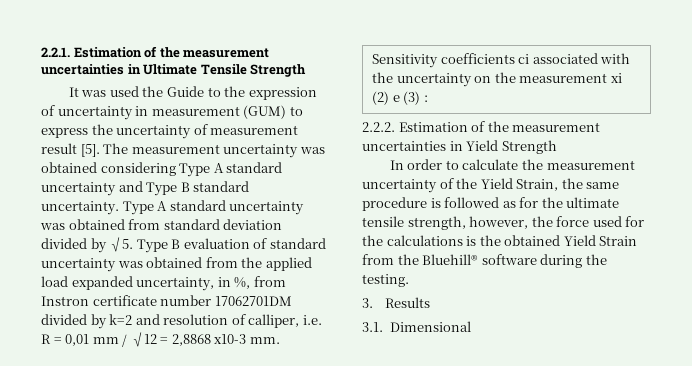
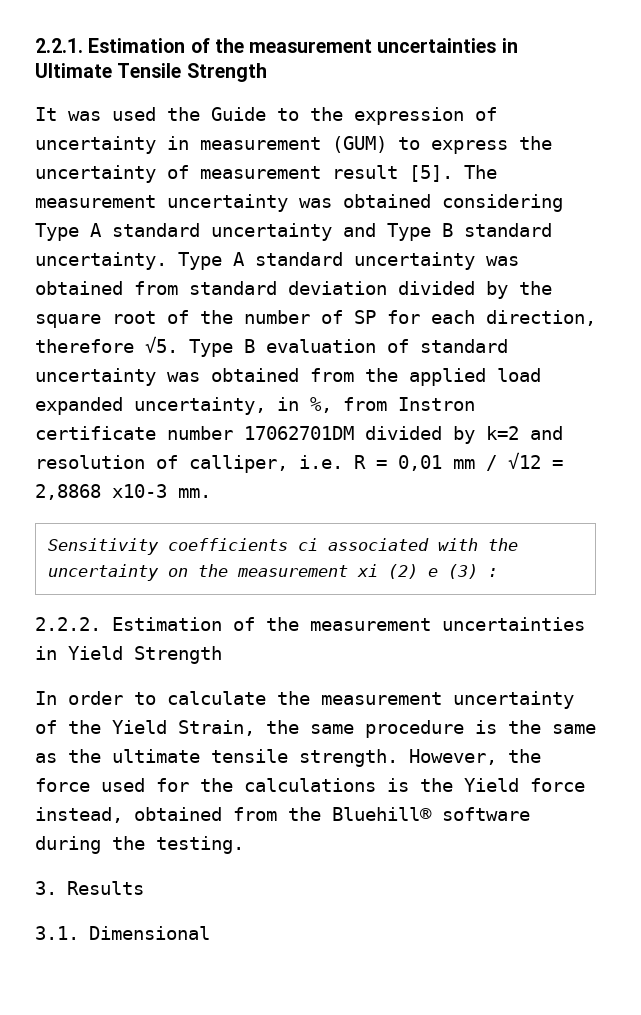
(107, 245) none -> [519,281,552,295] [35,310,596,328] [35,339,134,353] the square root of the number of SP for each direction, therefore
[444,197,539,208] followed as for -> [508,720,596,734] [35,753,57,763] the same as
[407,216,529,230] strength, however, -> [299,749,497,767] strength. However,
[504,235,638,246] obtained Yield Strain -> [464,778,585,792] [35,807,222,823] Yield force instead, obtained

